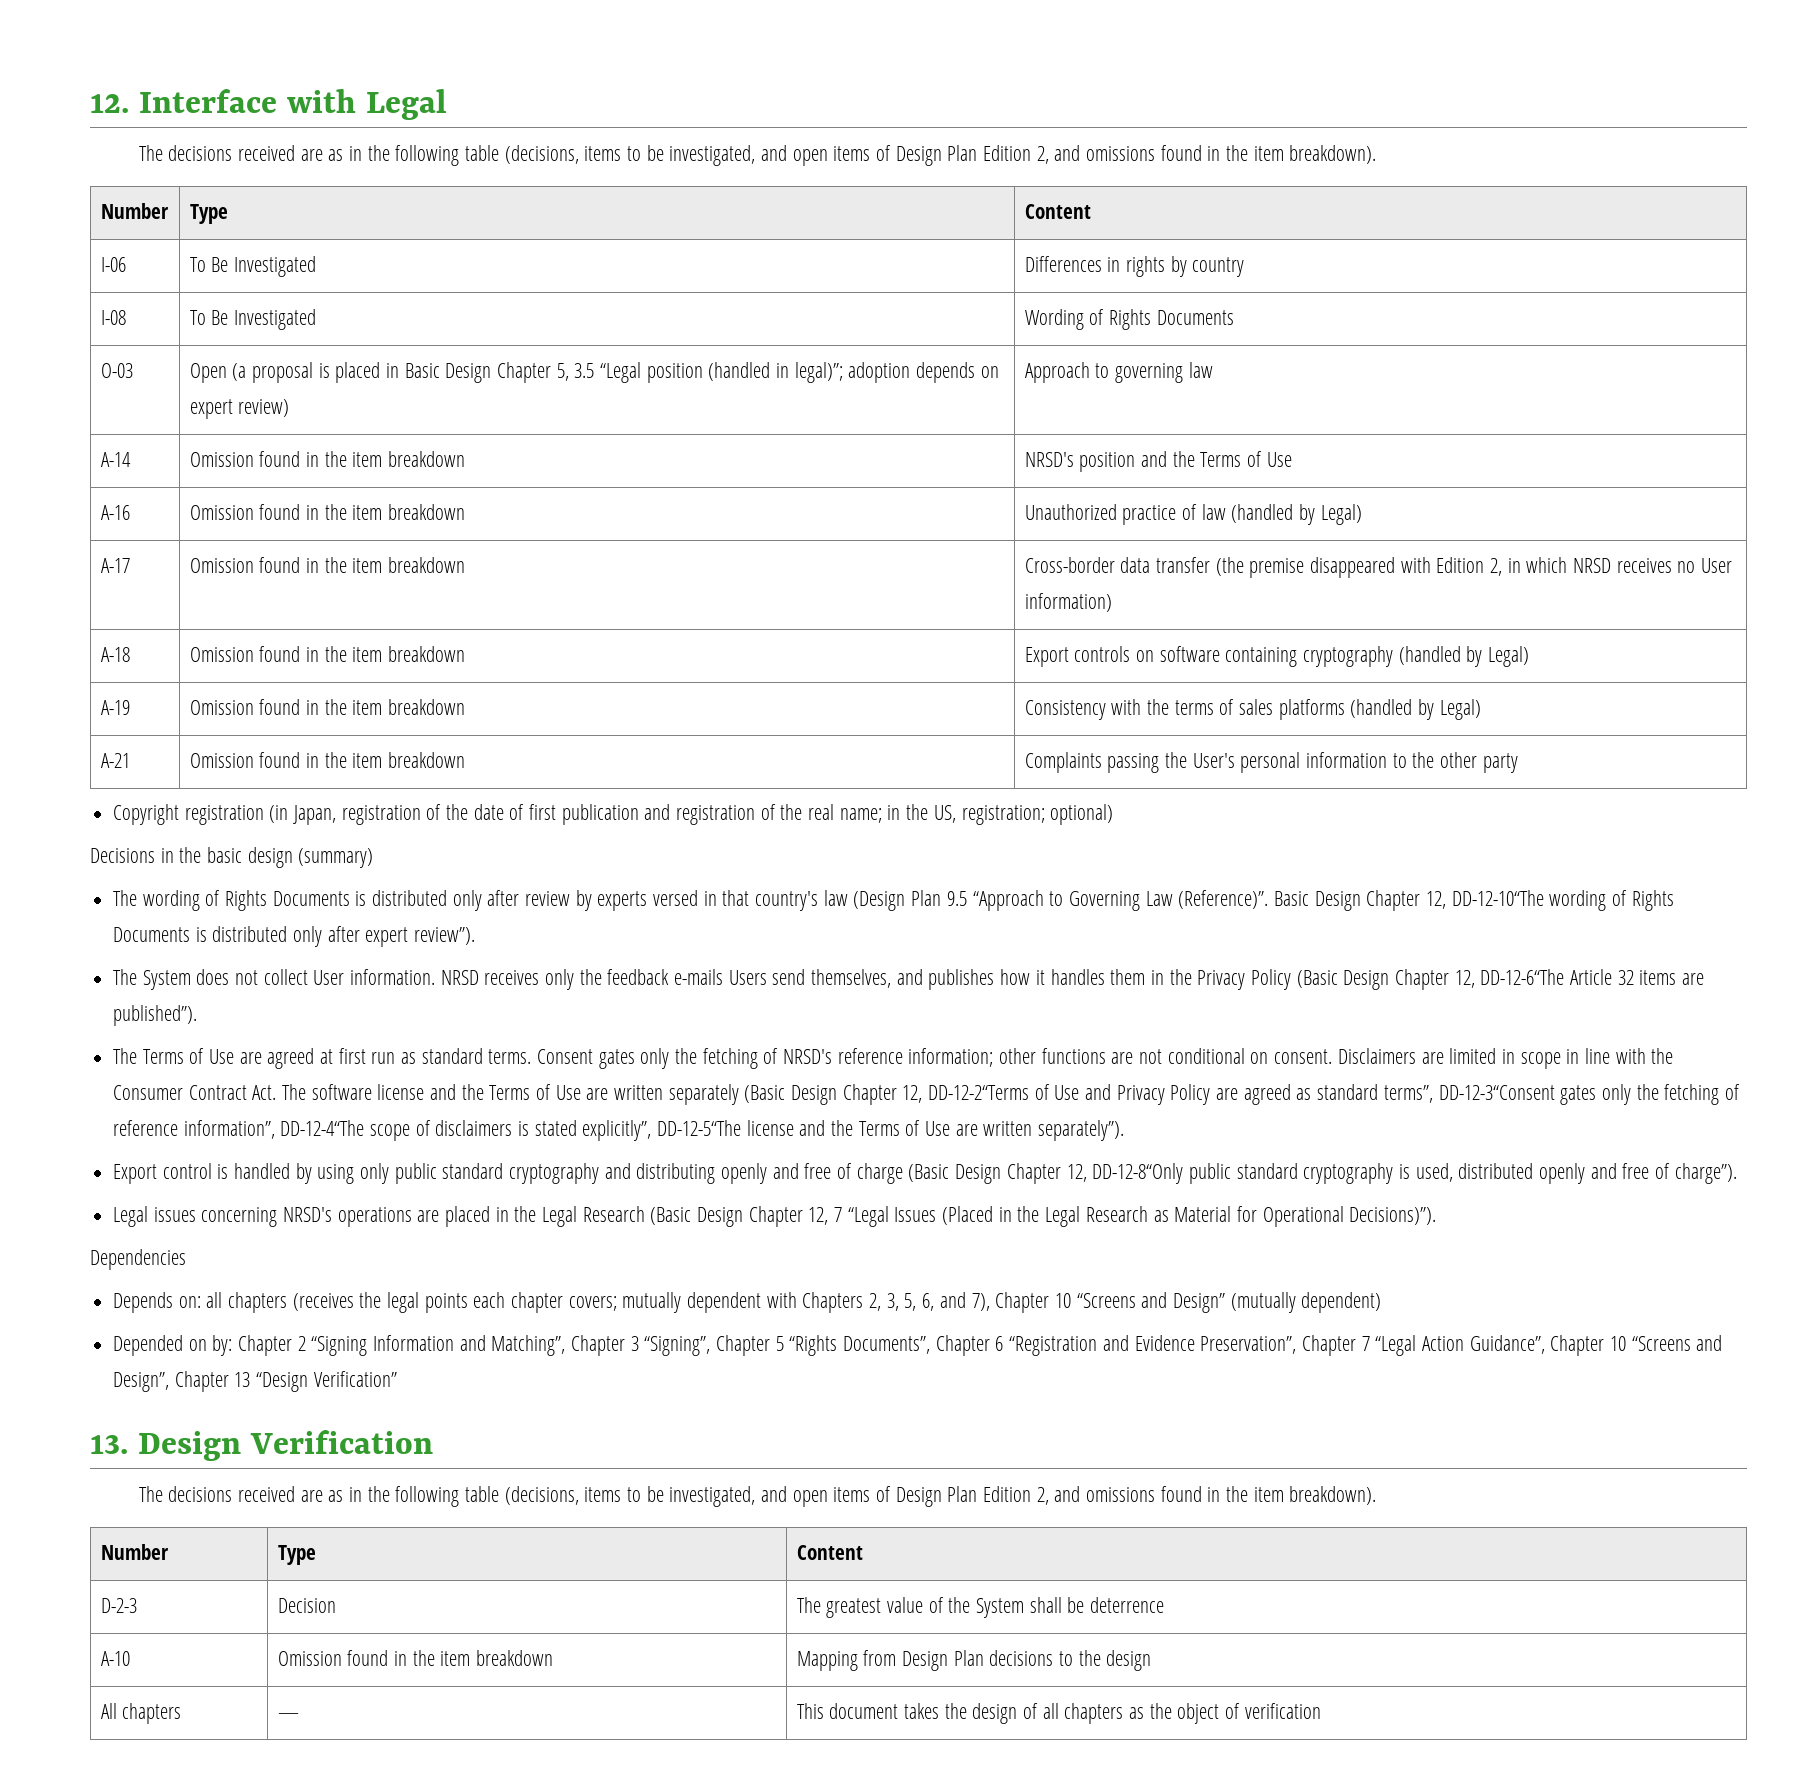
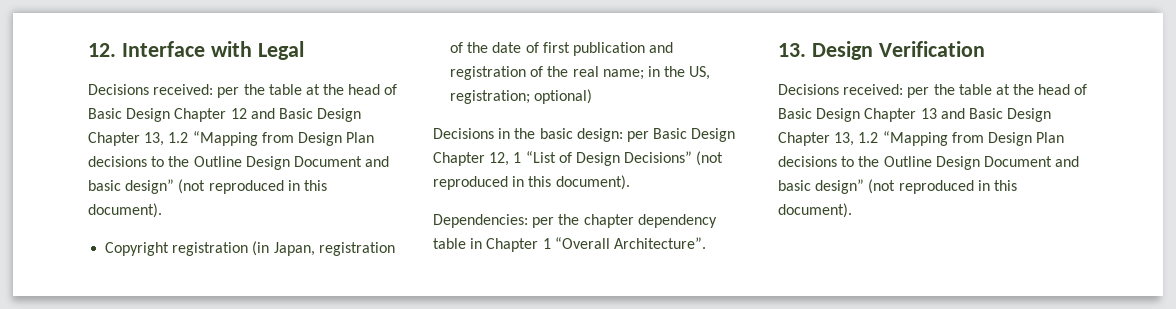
[138,145,1377,166] [100,203,169,219] [189,204,228,224] [1024,204,1091,219] [100,257,126,272] [189,256,317,277] [1024,256,1245,277] [100,310,126,325] [189,309,317,330] [1024,309,1234,330] [100,363,133,378] [189,362,999,383] [189,399,290,419] [1024,362,1213,383] [100,452,131,467] [189,451,466,467] [1024,451,1292,472] [100,505,130,520] [189,504,466,520] [1024,504,1362,525] [100,558,130,573] [189,557,466,573] [1024,557,1733,578] [1024,593,1112,612] [100,647,130,662] [189,646,466,662] [1024,646,1530,667] [100,700,130,715] [189,699,466,715] [1024,699,1481,720] [100,753,130,768] [189,752,466,768] [1024,752,1518,773] The decisions received are as in the following table (decisions, items to be investigated, and open items of Design Plan Edition 2, and omissions found in the item breakdown). // Number | Type | Content // I-06 | To Be Investigated | Differences in rights by country // I-08 | To Be Investigated | Wording of Rights Documents // O-03 | Open (a proposal is placed in Basic Design Chapter 5, 3.5 “Legal position (handled in legal)”; adoption depends on expert review) | Approach to governing law // A-14 | Omission found in the item breakdown | NRSD's position and the Terms of Use // A-16 | Omission found in the item breakdown | Unauthorized practice of law (handled by Legal) // A-17 | Omission found in the item breakdown | Cross-border data transfer (the premise disappeared with Edition 2, in which NRSD receives no User information) // A-18 | Omission found in the item breakdown | Export controls on software containing cryptography (handled by Legal) // A-19 | Omission found in the item breakdown | Consistency with the terms of sales platforms (handled by Legal) // A-21 | Omission found in the item breakdown | Complaints passing the User's personal information to the other party -> [88,84,398,98] [88,108,362,122] [88,131,375,146] [88,156,390,170] [88,179,327,194] [88,203,162,218] Decisions received: per the table at the head of Basic Design Chapter 12 and Basic Design Chapter 13, 1.2 “Mapping from Design Plan decisions to the Outline Design Document and basic design” (not reproduced in this document).
[247,847,374,868] [113,890,1674,911] [113,926,476,947] [113,969,1704,990] [113,1005,198,1026] [113,1048,1674,1069] [113,1084,1740,1105] [113,1120,1125,1141] [113,1163,1737,1184] [113,1206,1437,1227] [90,1249,186,1270] [113,1292,1382,1313] [113,1335,1723,1356] [113,1371,397,1392] [90,1430,433,1461] [138,1486,1377,1507] [100,1544,169,1560] [277,1545,316,1565] [796,1545,863,1560] [100,1598,137,1613] [277,1598,336,1613] [796,1597,1165,1618] [100,1651,130,1666] [277,1650,554,1666] [796,1650,1152,1671] [100,1703,182,1724] [277,1713,299,1719] [796,1703,1321,1724] design (summary) // The wording of Rights Documents is distributed only after review by experts versed in that country's law (Design Plan 9.5 “Approach to Governing Law (Reference)”. Basic Design Chapter 12, DD-12-10“The wording of Rights Documents is distributed only after expert review”). // The System does not collect User information. NRSD receives only the feedback e-mails Users send themselves, and publishes how it handles them in the Privacy Policy (Basic Design Chapter 12, DD-12-6“The Article 32 items are published”). // The Terms of Use are agreed at first run as standard terms. Consent gates only the fetching of NRSD's reference information; other functions are not conditional on consent. Disclaimers are limited in scope in line with the Consumer Contract Act. The software license and the Terms of Use are written separately (Basic Design Chapter 12, DD-12-2“Terms of Use and Privacy Policy are agreed as standard terms”, DD-12-3“Consent gates only the fetching of reference information”, DD-12-4“The scope of disclaimers is stated explicitly”, DD-12-5“The license and the Terms of Use are written separately”). // Export control is handled by using only public standard cryptography and distributing openly and free of charge (Basic Design Chapter 12, DD-12-8“Only public standard cryptography is used, distributed openly and free of charge”). // Legal issues concerning NRSD's operations are placed in the Legal Research (Basic Design Chapter 12, 7 “Legal Issues (Placed in the Legal Research as Material for Operational Decisions)”). // Dependencies // Depends on: all chapters (receives the legal points each chapter covers; mutually dependent with Chapters 2, 3, 5, 6, and 7), Chapter 10 “Screens and Design” (mutually dependent) // Depended on by: Chapter 2 “Signing Information and Matching”, Chapter 3 “Signing”, Chapter 5 “Rights Documents”, Chapter 6 “Registration and Evidence Preservation”, Chapter 7 “Legal Action Guidance”, Chapter 10 “Screens and Design”, Chapter 13 “Design Verification” // 13. Design Verification // The decisions received are as in the following table (decisions, items to be investigated, and open items of Design Plan Edition 2, and omissions found in the item breakdown). // Number | Type | Content // D-2-3 | Decision | The greatest value of the System shall be deterrence // A-10 | Omission found in the item breakdown | Mapping from Design Plan decisions to the design // All chapters | — | This document takes the design of all chapters as the object of verification -> [576,128,736,142] [433,151,724,166] [433,175,630,190] [433,214,717,228] [433,237,706,252] [778,41,985,60] [778,84,1088,98] [778,108,1052,122] [778,131,1065,146] [778,156,1080,170] [778,179,1017,194] [778,203,852,218] design: per Basic Design Chapter 12, 1 “List of Design Decisions” (not reproduced in this document). // Dependencies: per the chapter dependency table in Chapter 1 “Overall Architecture”. // 13. Design Verification // Decisions received: per the table at the head of Basic Design Chapter 13 and Basic Design Chapter 13, 1.2 “Mapping from Design Plan decisions to the Outline Design Document and basic design” (not reproduced in this document).

